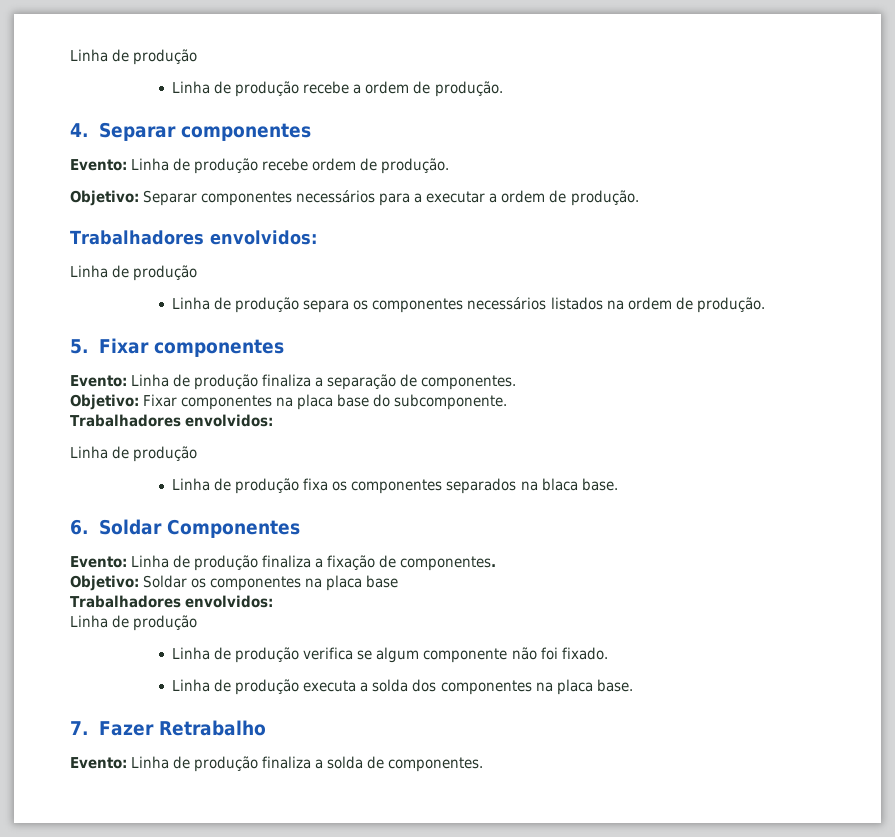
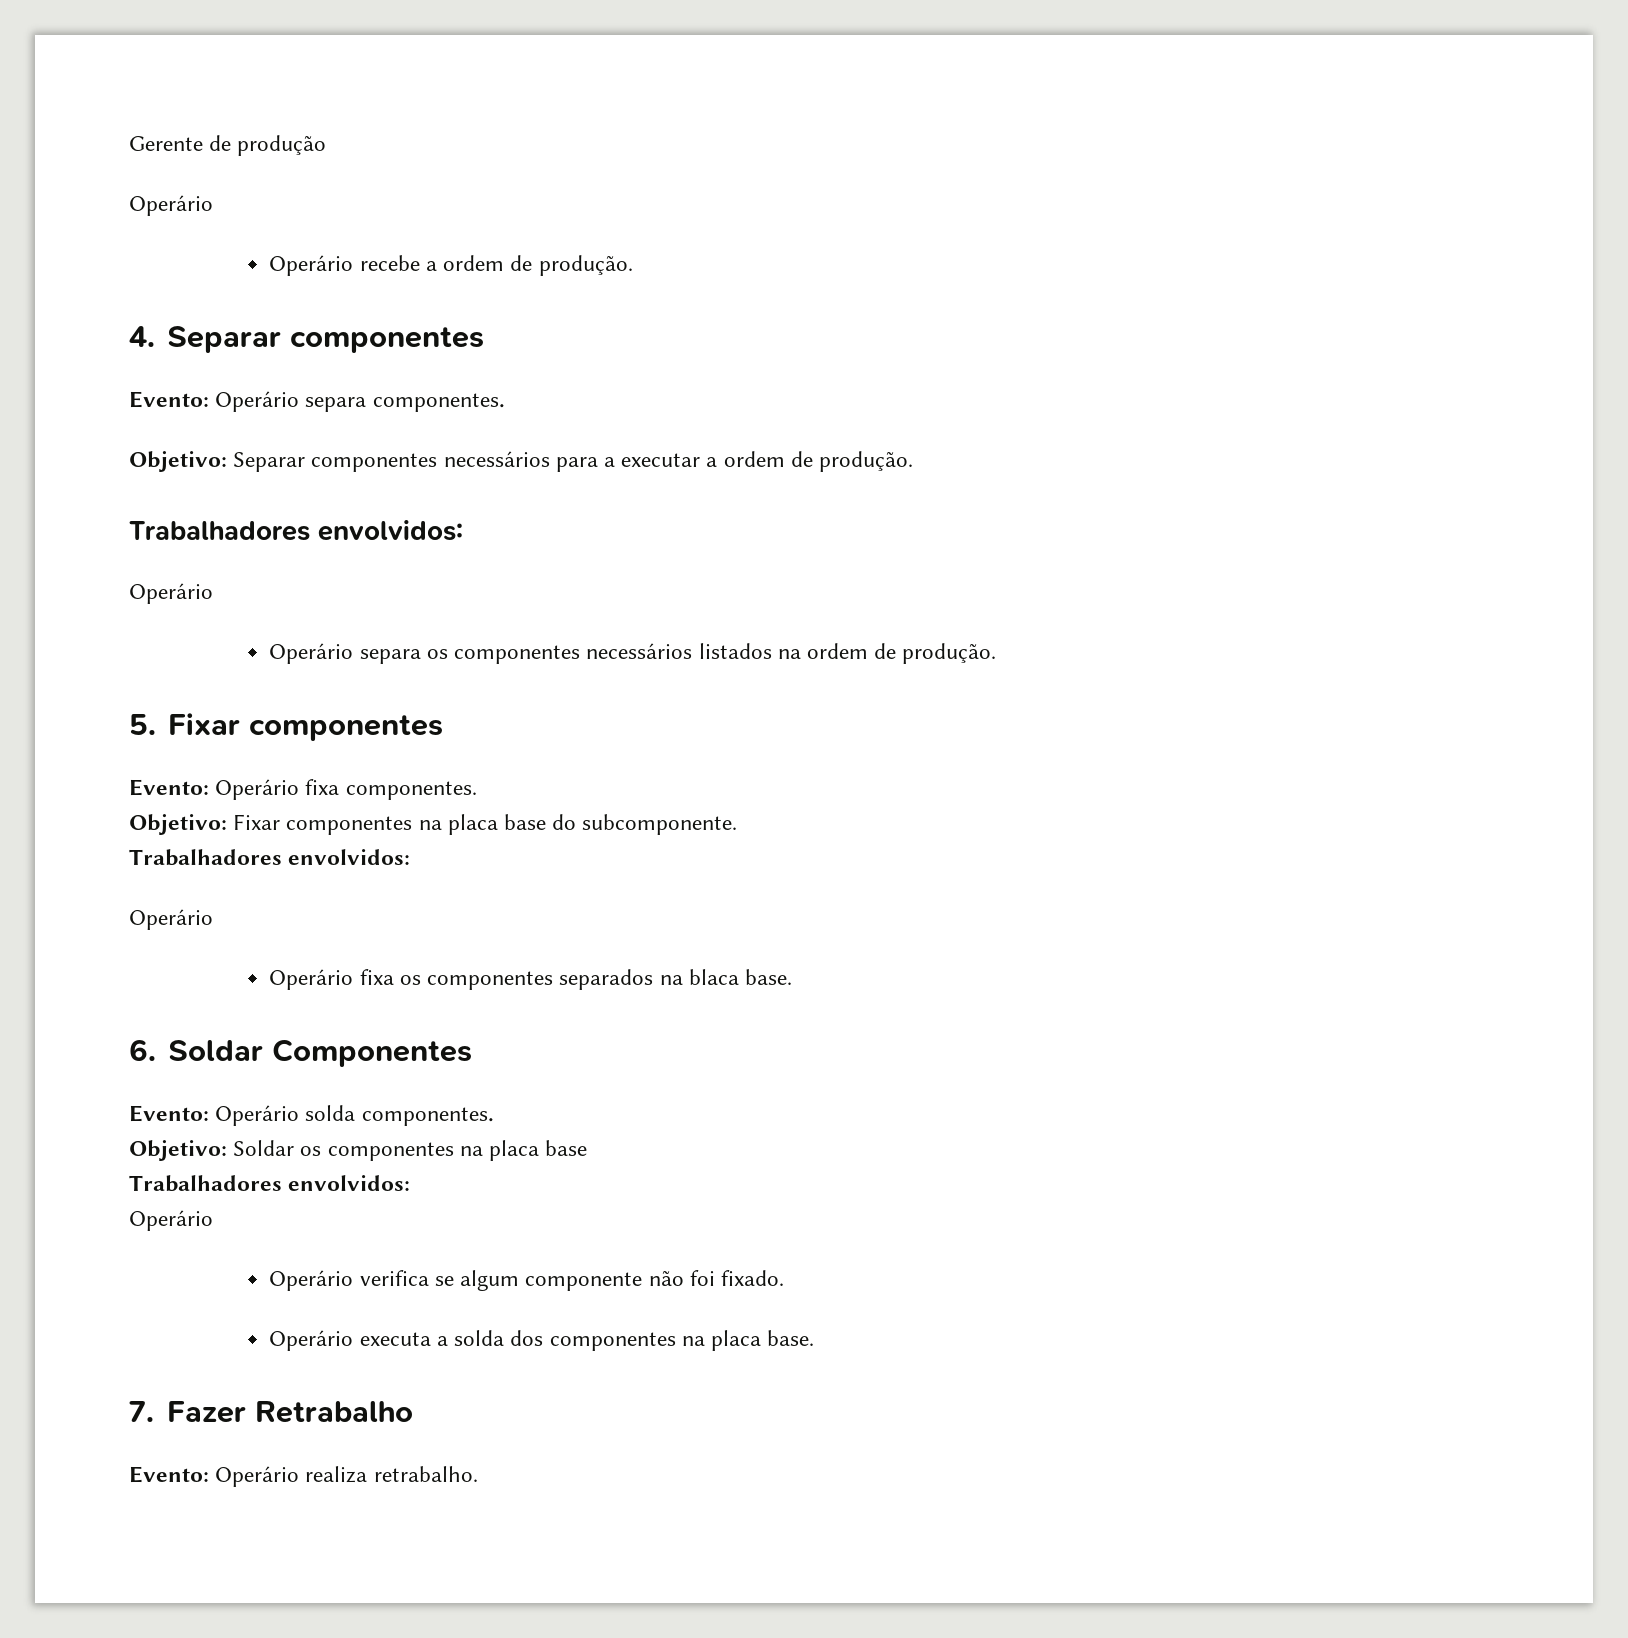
[70,49,198,65] [172,81,300,97] Linha de produção // Linha de produção -> [129,135,327,156] [129,195,213,216] [269,255,354,276] Gerente de produção // Operário // Operário
[131,158,450,174] Linha de produção recebe ordem de produção. -> [215,391,505,412] Operário separa componentes.
[70,265,198,281] [172,297,300,313] Linha de produção // Linha de produção -> [129,583,213,604] [269,643,354,664] Operário // Operário
[131,374,418,390] Linha de produção finaliza a separação de -> [215,779,340,800] Operário fixa
[70,446,198,462] [172,478,300,494] Linha de produção // Linha de produção -> [129,909,213,930] [269,969,354,990] Operário // Operário
[131,555,397,571] Linha de produção finaliza a fixação de -> [215,1105,356,1126] Operário solda
[70,615,198,631] [172,647,300,663] Linha de produção // Linha de produção -> [129,1210,213,1231] [269,1270,354,1291] Operário // Operário
[172,679,300,695] Linha de produção -> [269,1330,354,1351] Operário
[131,756,484,772] Linha de produção finaliza a solda de componentes. -> [215,1466,478,1487] Operário realiza retrabalho.

